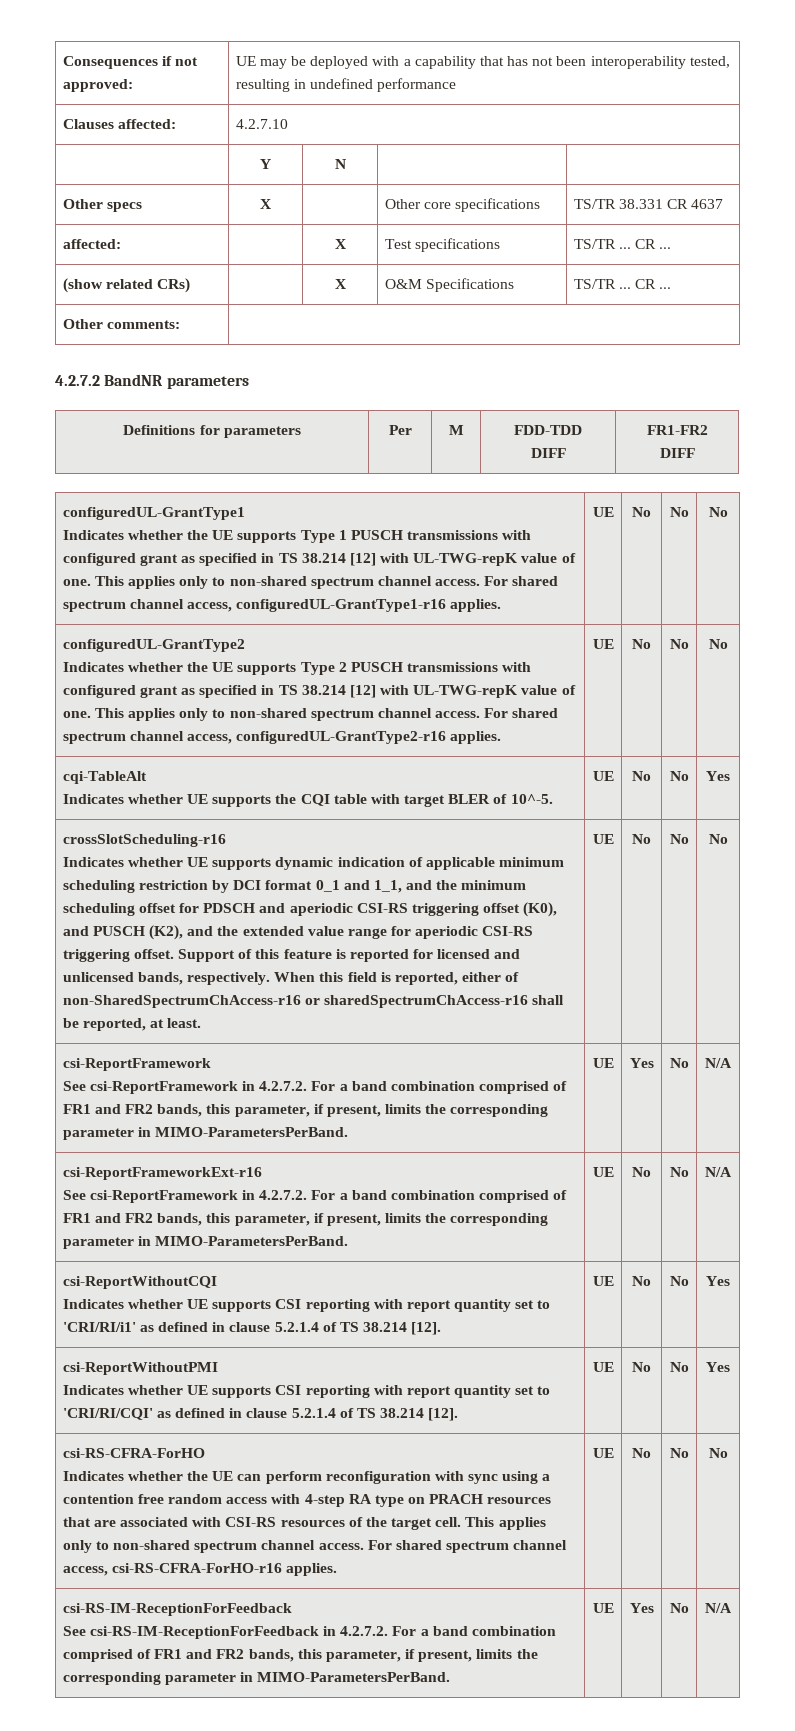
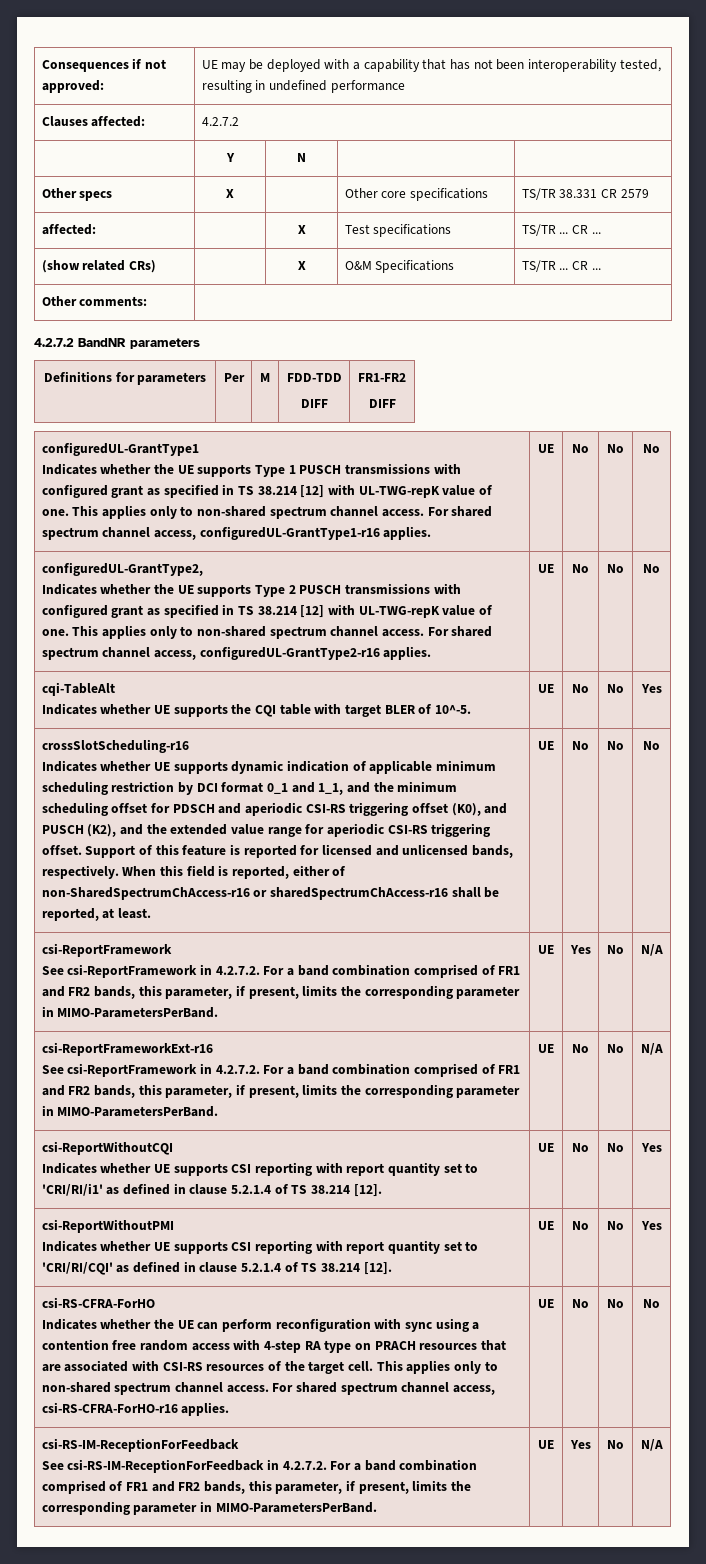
[235,119,288,129] 4.2.7.10 -> [201,117,239,126] 4.2.7.2
[691,199,724,209] 4637 -> [620,189,649,198] 2579
[62,639,245,652] configuredUL-GrantType2 -> [41,562,203,576] configuredUL-GrantType2,

